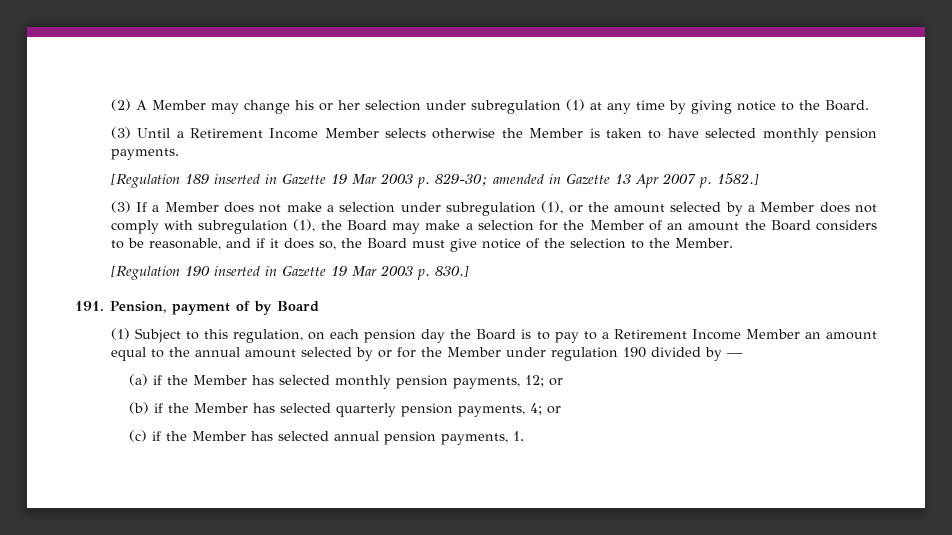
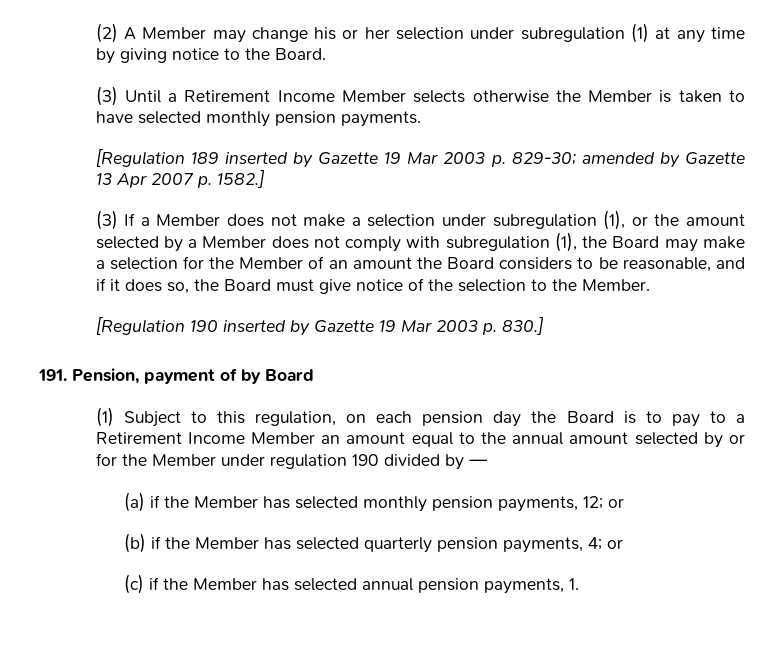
[264,174,277,184] in -> [292,152,313,168] by
[548,174,561,184] in -> [659,152,680,168] by
[264,266,277,276] in -> [289,320,310,336] by

